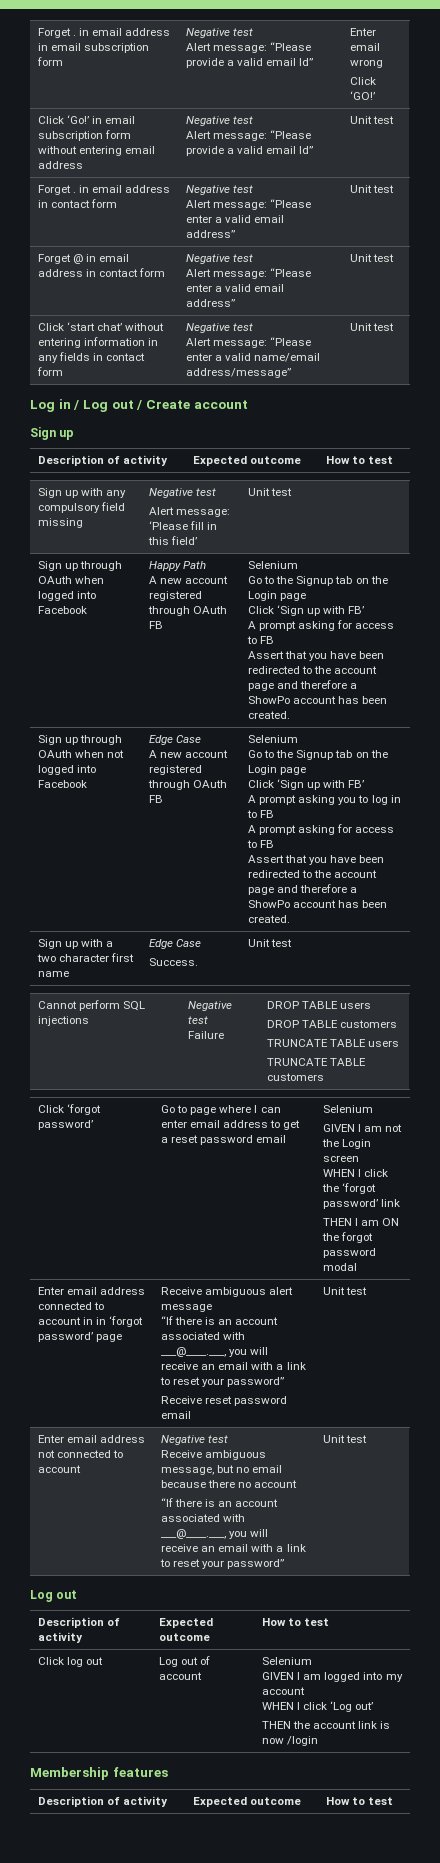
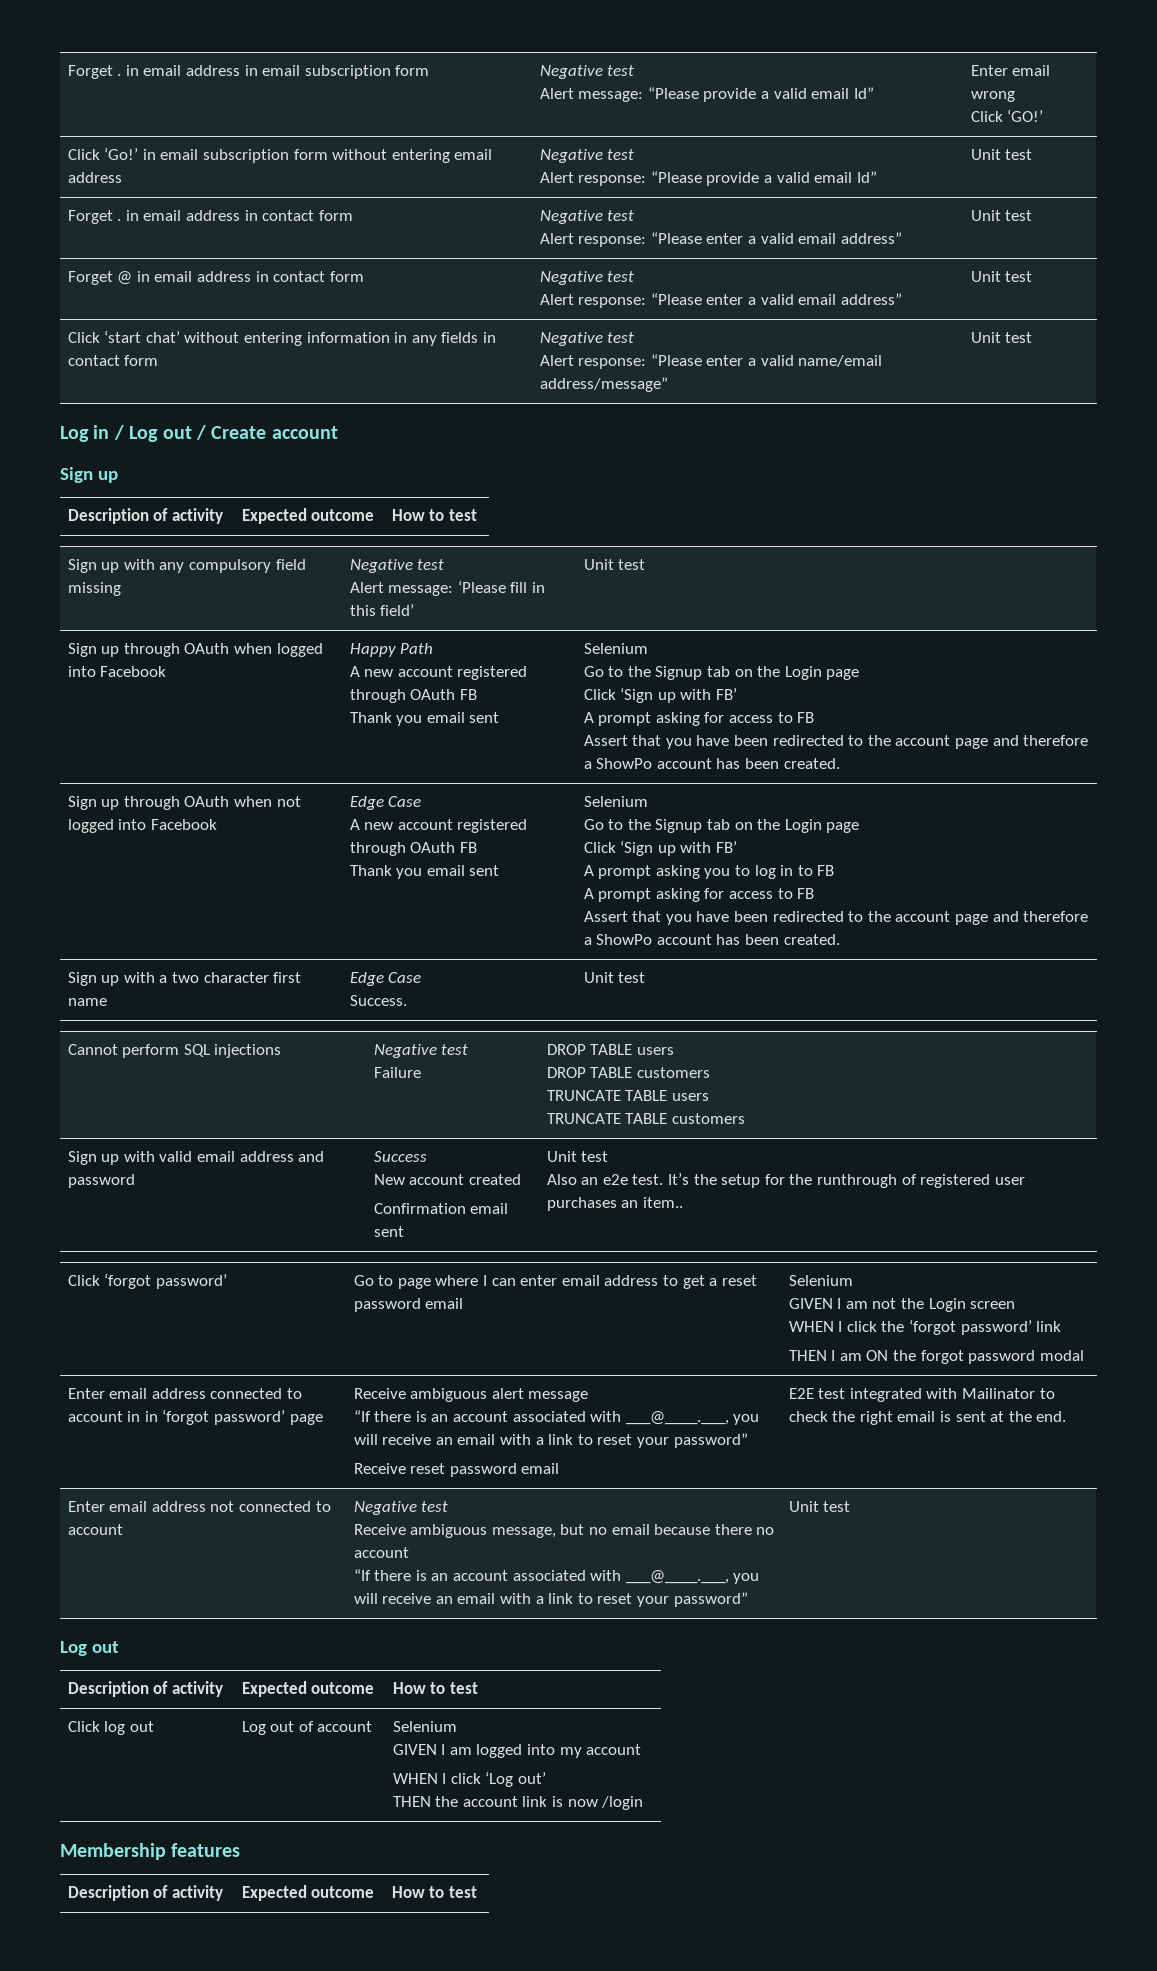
[213,133,268,141] message: -> [578,175,647,186] response:
[213,202,268,210] message: -> [578,236,647,247] response:
[213,271,268,279] message: -> [578,297,647,308] response:
[213,340,268,348] message: -> [578,358,647,369] response:
(163, 625) none -> [349,712,500,726] // Thank you email sent
(163, 799) none -> [349,865,500,879] // Thank you email sent
(324, 1077) none -> [67,1151,325,1165] [67,1174,135,1188] [373,1151,427,1162] [373,1174,521,1185] [373,1203,509,1214] [373,1226,404,1237] [546,1151,609,1162] [546,1173,1025,1188] [546,1197,683,1211] // Sign up with valid email address and password | Success // New account created // Confirmation email sent | Unit test // Also an e2e test. It’s the setup for the runthrough of registered user purchases an item..
[322,1287,368,1295] Unit test -> [788,1388,1055,1402] [788,1411,1067,1425] E2E test integrated with Mailinator to check the right email is sent at the end.

